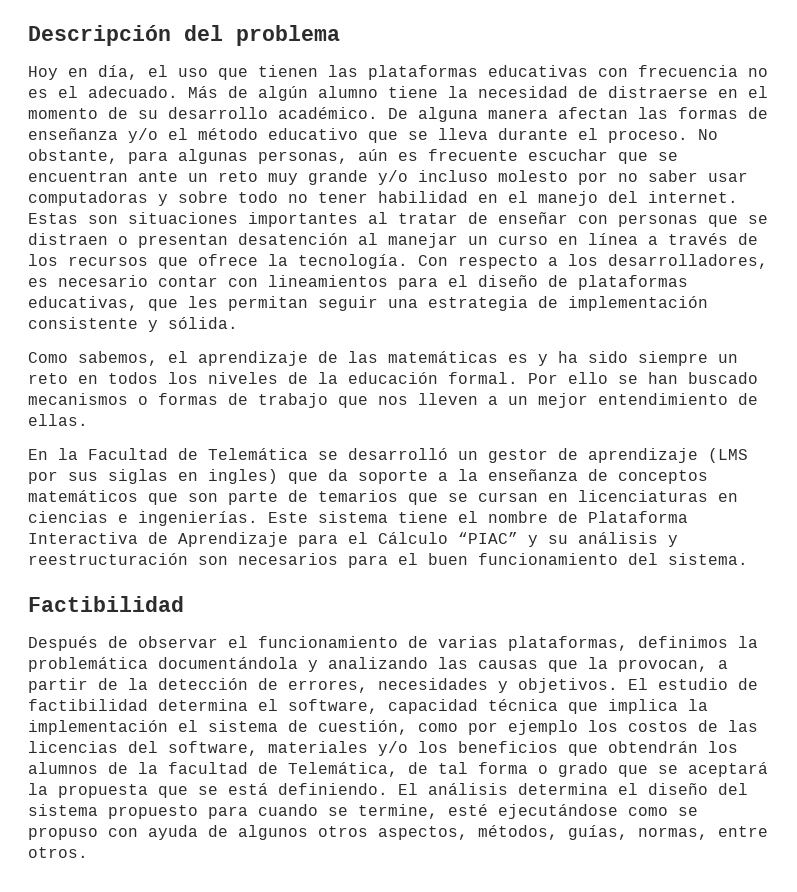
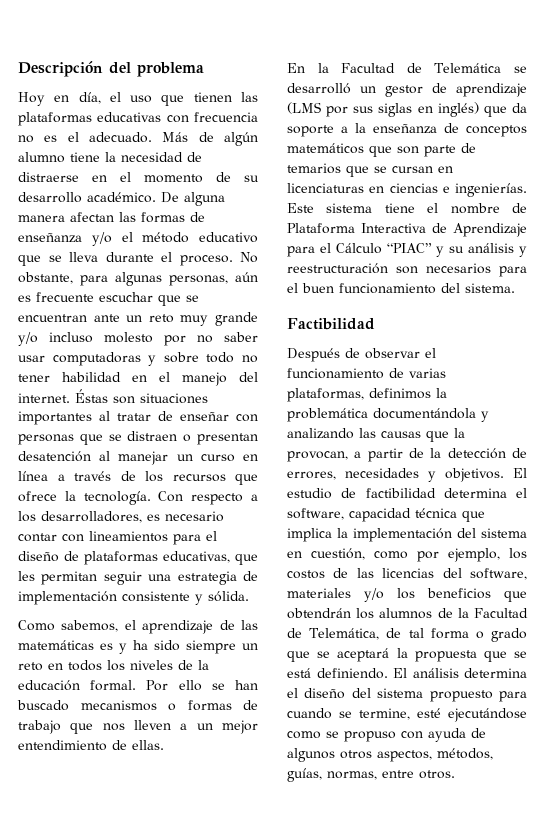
[28,213,78,224] Estas -> [75,389,108,403] Éstas
[208,469,278,484] ingles) -> [437,102,479,117] inglés)
[178,720,308,732] el sistema de -> [457,528,527,538] [287,551,302,558] del sistema en
[508,720,578,735] ejemplo -> [448,548,500,562] ejemplo,
[168,762,248,774] facultad -> [474,608,528,618] Facultad

